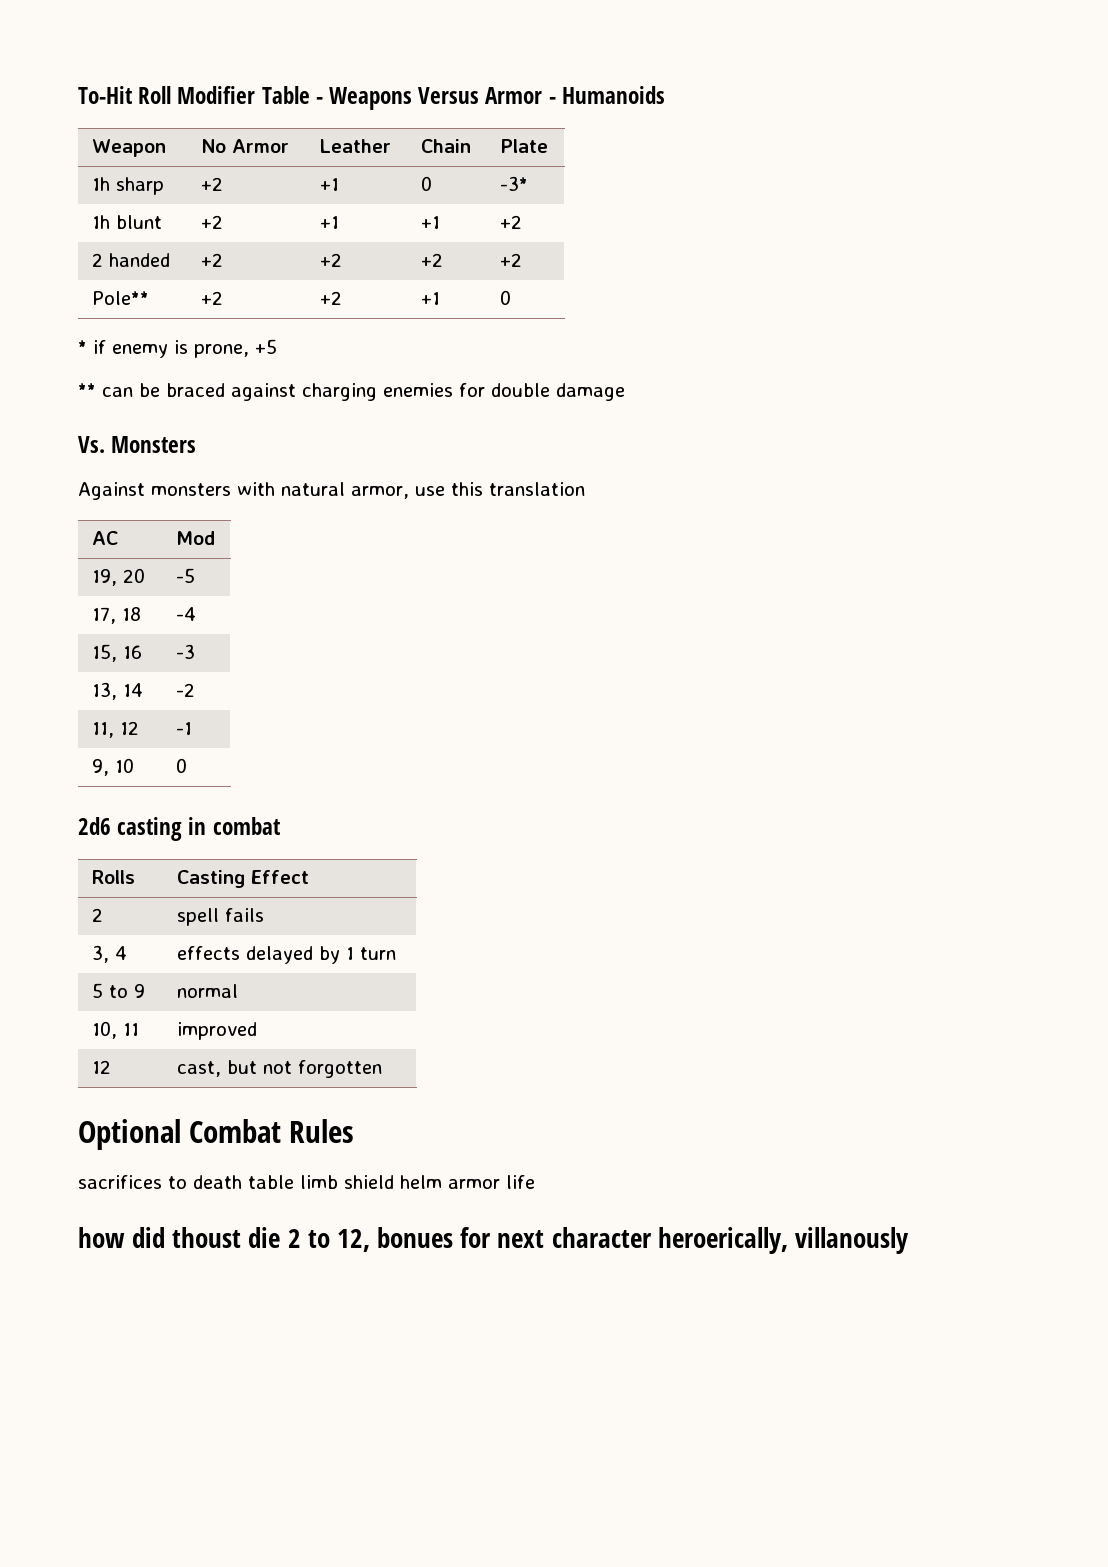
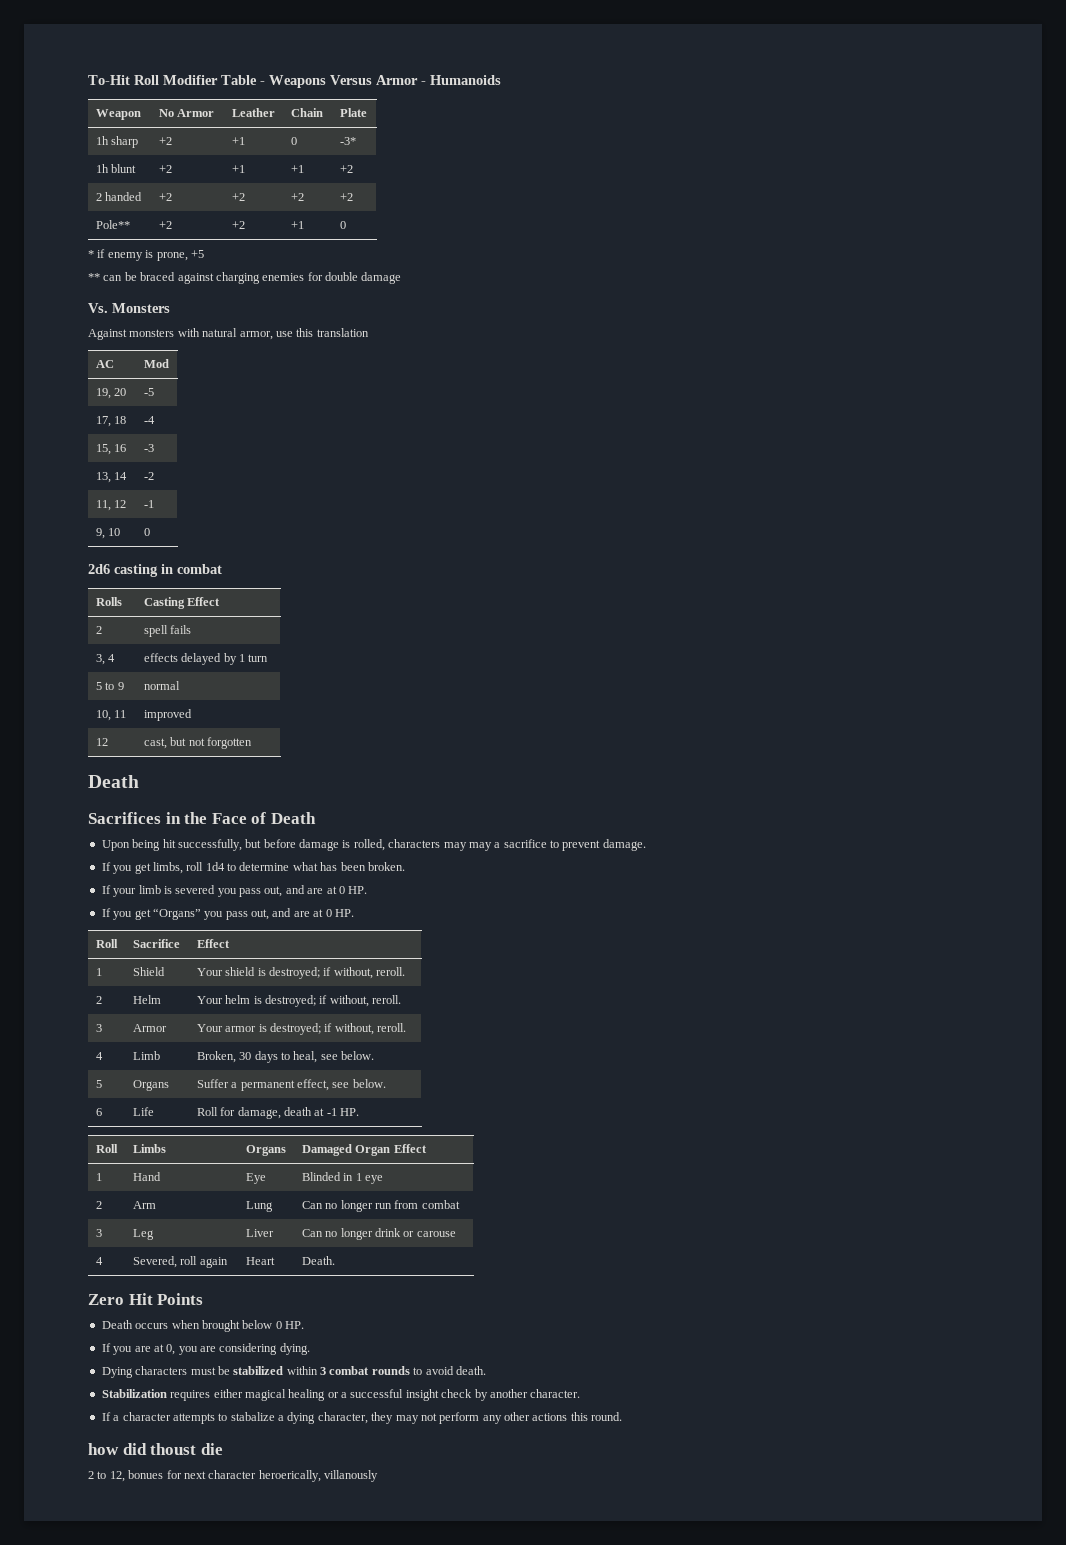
[78,1119,355,1150] [78,1175,535,1189] Optional Combat Rules // sacrifices to death table limb shield helm armor life -> [88,775,139,788] [88,812,316,824] [101,839,646,851] [101,862,405,874] [101,885,368,897] [101,908,354,920] [95,939,118,948] [132,939,180,948] [196,939,230,948] [95,968,102,976] [132,967,165,976] [196,967,406,979] [95,996,102,1004] [132,995,161,1004] [196,995,402,1007] [95,1024,102,1032] [132,1024,167,1032] [196,1023,407,1035] [95,1052,103,1060] [132,1051,160,1060] [196,1051,375,1063] [95,1080,102,1088] [132,1080,169,1091] [196,1079,386,1091] [95,1108,102,1116] [132,1107,154,1116] [196,1107,360,1119] [95,1144,118,1153] [132,1144,166,1153] [245,1145,286,1156] [301,1144,427,1156] [95,1173,102,1181] [132,1172,161,1181] [245,1173,266,1184] [301,1172,383,1184] [95,1201,102,1209] [132,1201,156,1209] [245,1201,273,1212] [301,1200,460,1212] [95,1229,102,1237] [132,1229,154,1240] [245,1229,274,1237] [301,1228,456,1240] [95,1257,103,1265] [132,1256,228,1268] [245,1257,275,1265] [301,1256,335,1265] [88,1293,204,1305] [101,1320,304,1332] [101,1343,310,1355] [101,1366,486,1378] [101,1389,581,1401] [101,1412,623,1424] Death // Sacrifices in the Face of Death // Upon being hit successfully, but before damage is rolled, characters may may a sacrifice to prevent damage. // If you get limbs, roll 1d4 to determine what has been broken. // If your limb is severed you pass out, and are at 0 HP. // If you get “Organs” you pass out, and are at 0 HP. // Roll | Sacrifice | Effect // 1 | Shield | Your shield is destroyed; if without, reroll. // 2 | Helm | Your helm is destroyed; if without, reroll. // 3 | Armor | Your armor is destroyed; if without, reroll. // 4 | Limb | Broken, 30 days to heal, see below. // 5 | Organs | Suffer a permanent effect, see below. // 6 | Life | Roll for damage, death at -1 HP. // Roll | Limbs | Organs | Damaged Organ Effect // 1 | Hand | Eye | Blinded in 1 eye // 2 | Arm | Lung | Can no longer run from combat // 3 | Leg | Liver | Can no longer drink or carouse // 4 | Severed, roll again | Heart | Death. // Zero Hit Points // Death occurs when brought below 0 HP. // If you are at 0, you are considering dying. // Dying characters must be stabilized within 3 combat rounds to avoid death. // Stabilization requires either magical healing or a successful insight check by another character. // If a character attempts to stabalize a dying character, they may not perform any other actions this round.
(281, 1237) none -> (223, 1449) //

